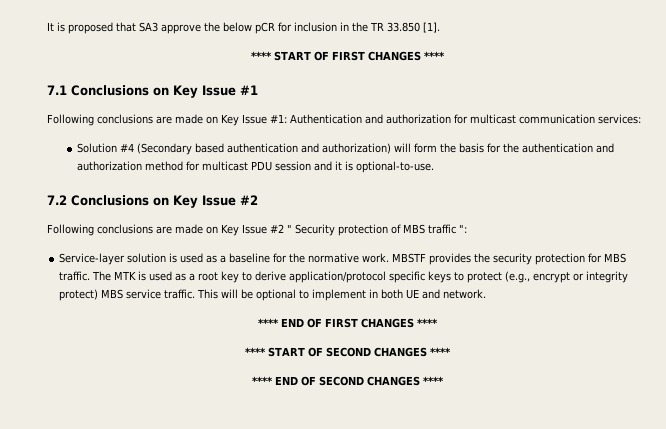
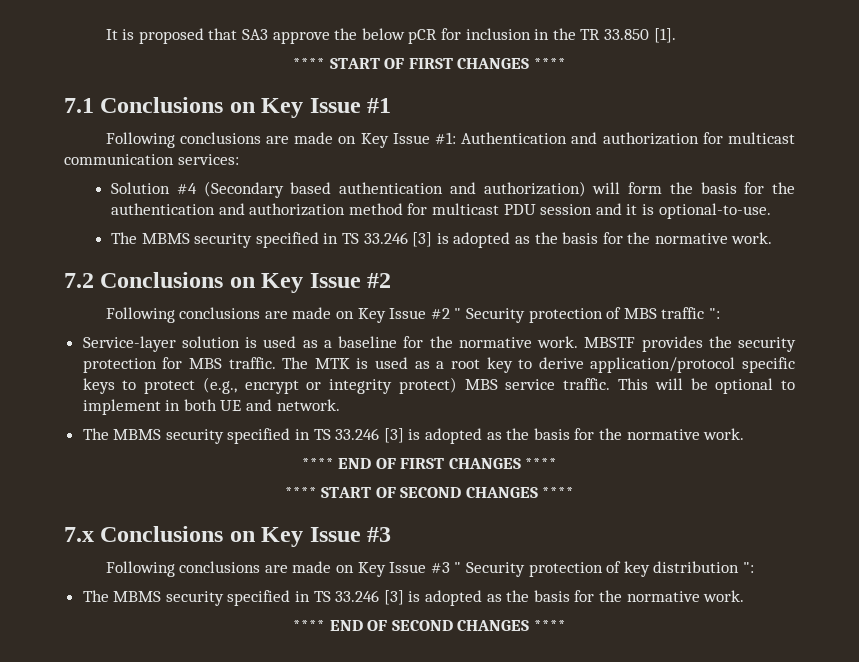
(435, 167) none -> [111,232,773,248] // The MBMS security specified in TS 33.246 [3] is adopted as the basis for the normative work.
(487, 294) none -> [82,428,745,444] // The MBMS security specified in TS 33.246 [3] is adopted as the basis for the normative work.
(450, 351) none -> [64,526,392,547] [105,561,754,577] [82,590,745,606] // 7.x Conclusions on Key Issue #3 // Following conclusions are made on Key Issue #3 " Security protection of key distribution ": // The MBMS security specified in TS 33.246 [3] is adopted as the basis for the normative work.

